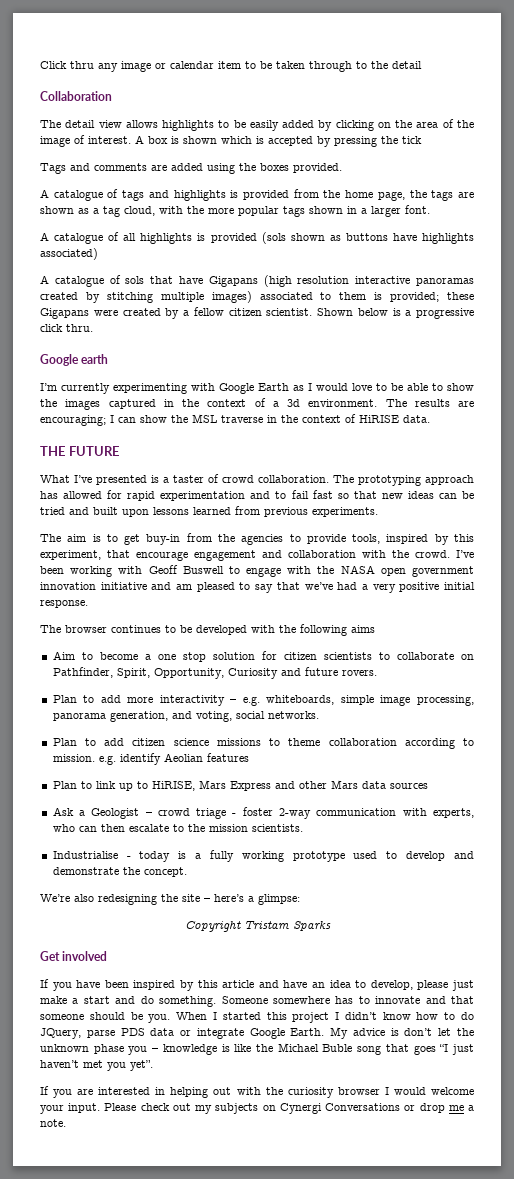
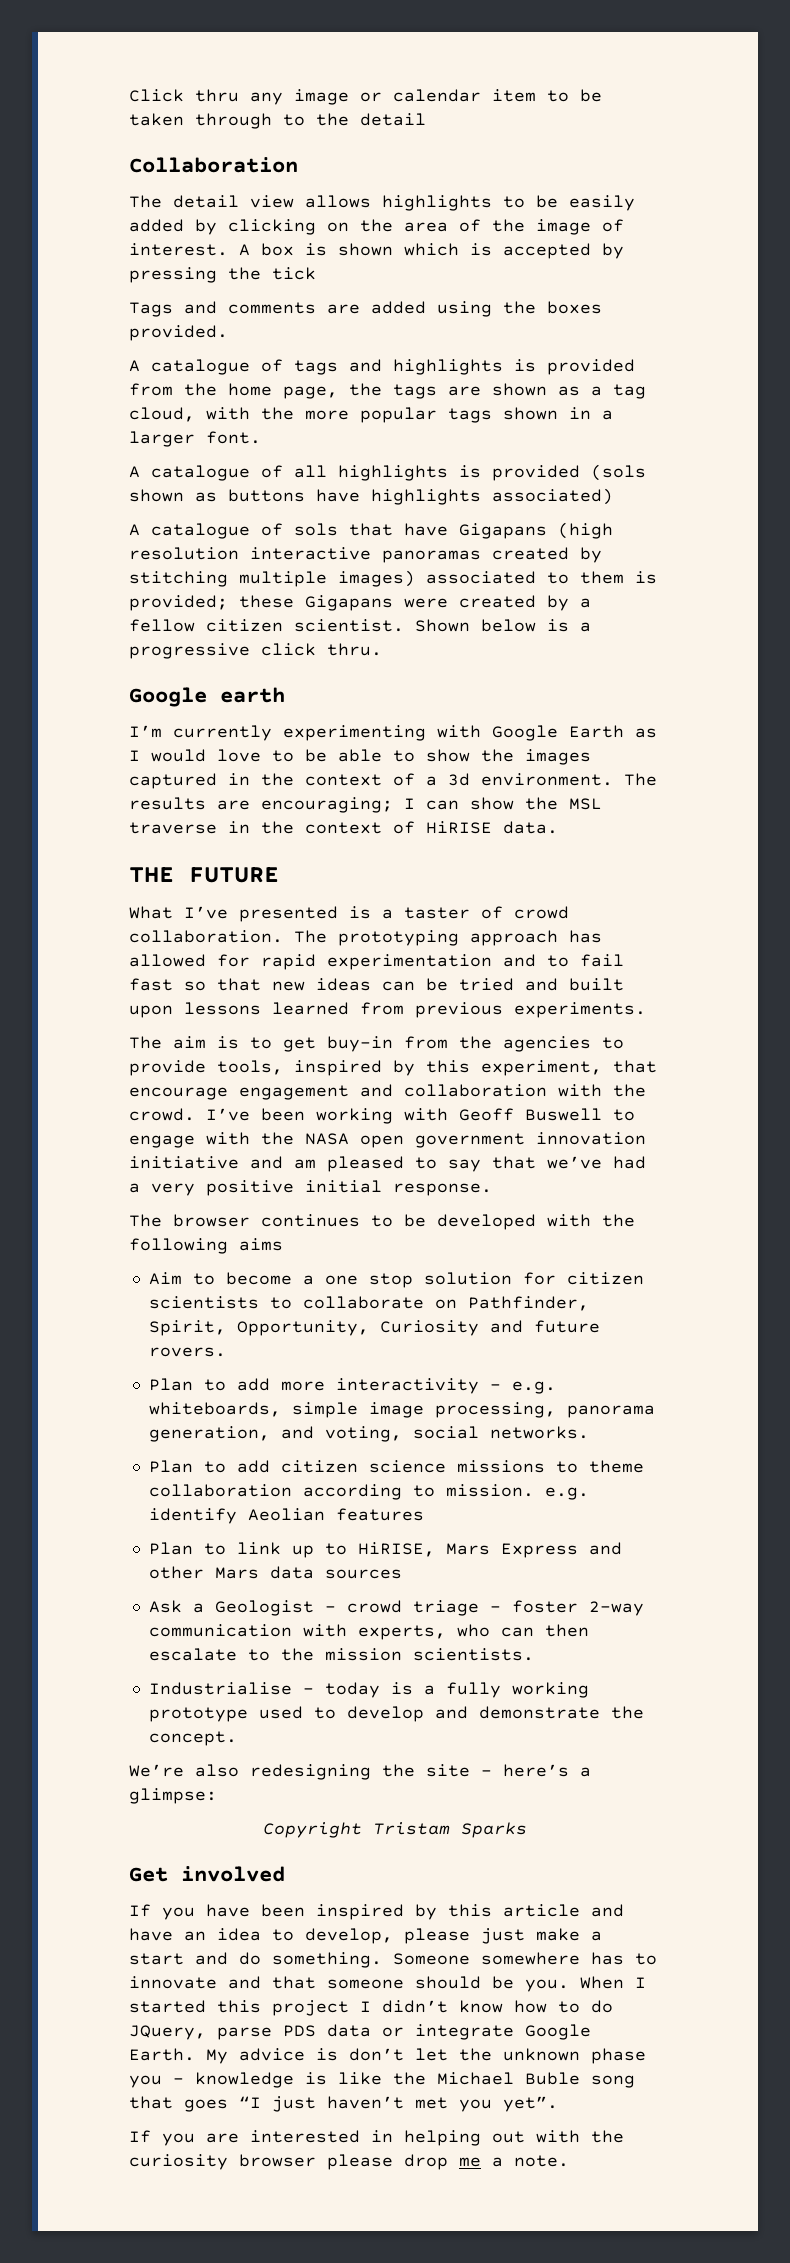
[384,1087,474,1095] [40,1103,416,1114] I would welcome your input. Please check out my subjects on Cynergi Conversations or -> [327,2154,393,2170] please

